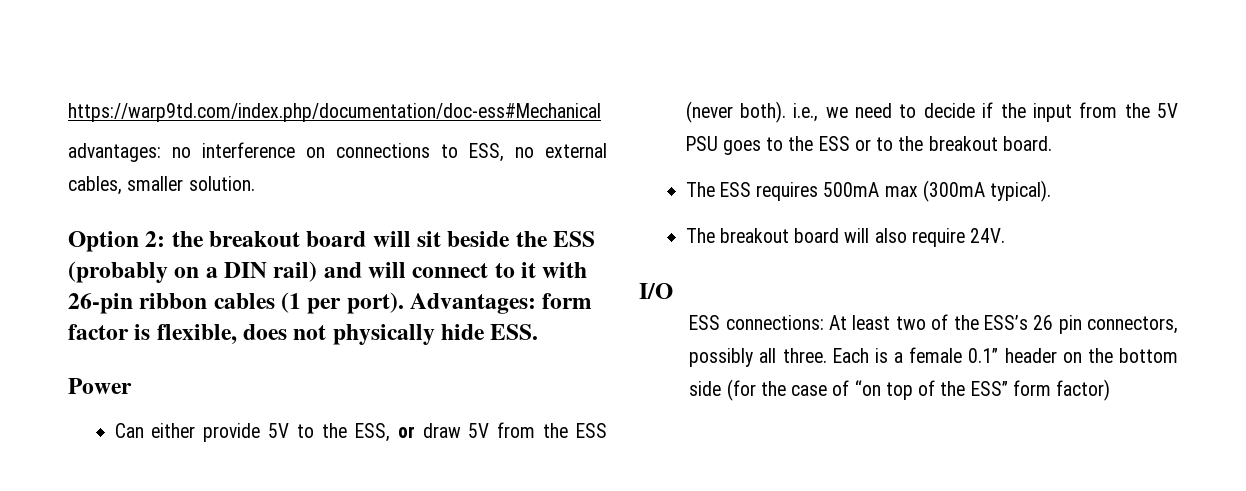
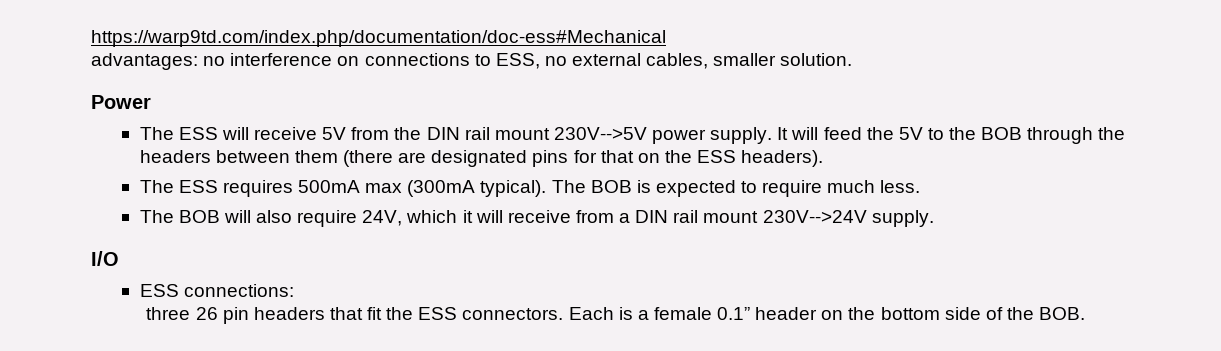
[68,231,596,252] [68,261,588,283] [68,292,593,314] [68,324,539,345] [68,378,132,394] [114,422,607,442] [685,101,1178,123] [685,136,1052,155] Option 2: the breakout board will sit beside the ESS (probably on a DIN rail) and will connect to it with 26-pin ribbon cables (1 per port). Advantages: form factor is flexible, does not physically hide ESS. // Power // Can either provide 5V to the ESS, or draw 5V from the ESS (never both). i.e., we need to decide if the input from the 5V PSU goes to the ESS or to the breakout board. -> [91,95,151,109] [139,127,1126,144] [139,150,824,167] Power // The ESS will receive 5V from the DIN rail mount 230V-->5V power supply. It will feed the 5V to the BOB through the headers between them (there are designated pins for that on the ESS headers).
[685,228,840,243] // The breakout board -> [551,180,921,197] [139,210,220,223] The BOB is expected to require much less. // The BOB
[970,228,1006,243] [639,283,673,299] [689,314,1178,334] [689,348,827,367] 24V. // I/O // ESS connections: At least two of the ESS’s 26 pin connectors, possibly all three. -> [362,210,934,227] [91,251,119,266] [139,284,294,297] [146,307,564,324] 24V, which it will receive from a DIN rail mount 230V-->24V supply. // I/O // ESS connections: // three 26 pin headers that fit the ESS connectors.
[726,379,1111,401] (for the case of “on top of the ESS” form factor) -> [985,307,1086,320] of the BOB.

